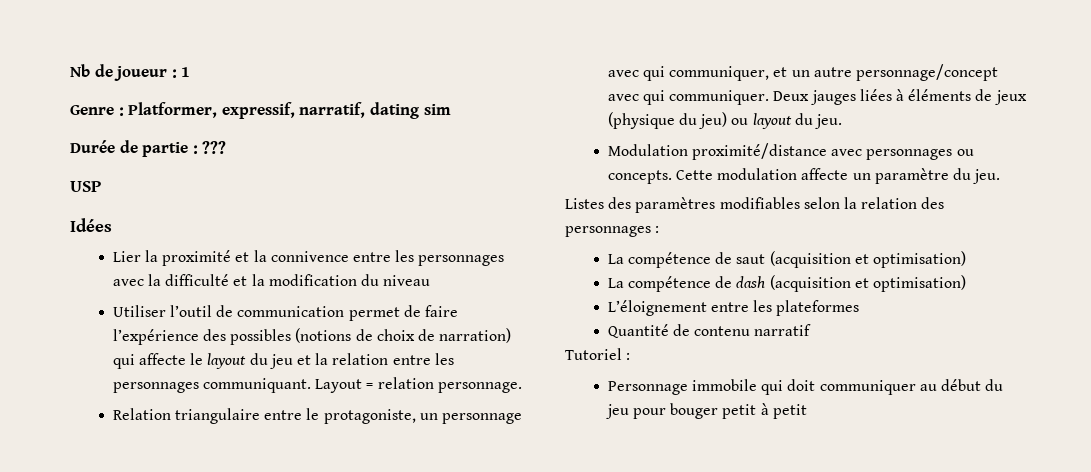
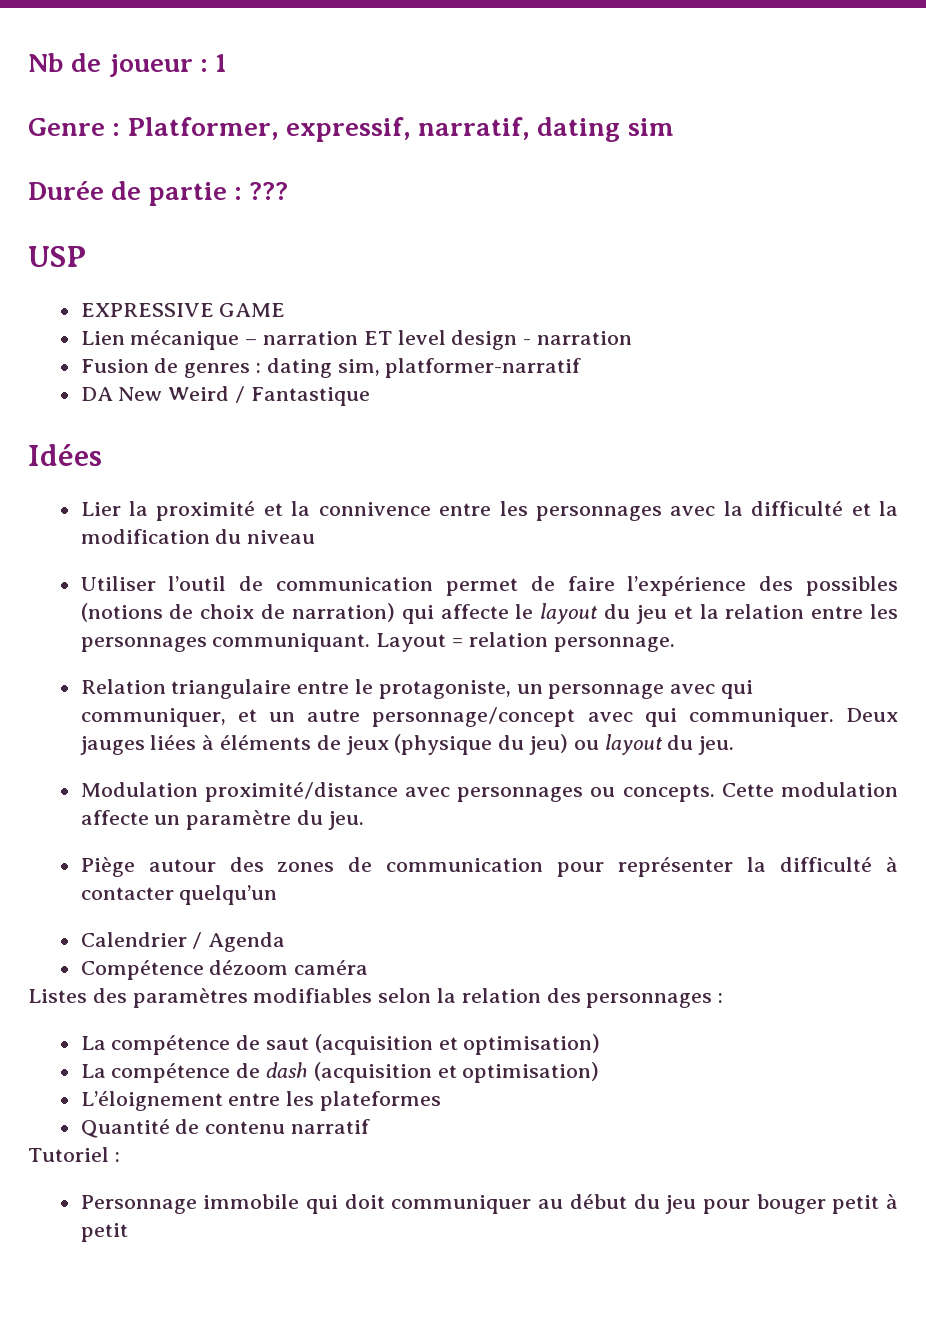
(101, 186) none -> [80,303,286,317] [80,330,633,350] [80,358,582,378] [80,386,370,406] // EXPRESSIVE GAME // Lien mécanique – narration ET level design - narration // Fusion de genres : dating sim, platformer-narratif // DA New Weird / Fantastique
(1001, 176) none -> [80,857,899,877] [80,885,278,905] [80,932,286,952] [80,960,369,980] // Piège autour des zones de communication pour représenter la difficulté à contacter quelqu’un // Calendrier / Agenda // Compétence dézoom caméra

